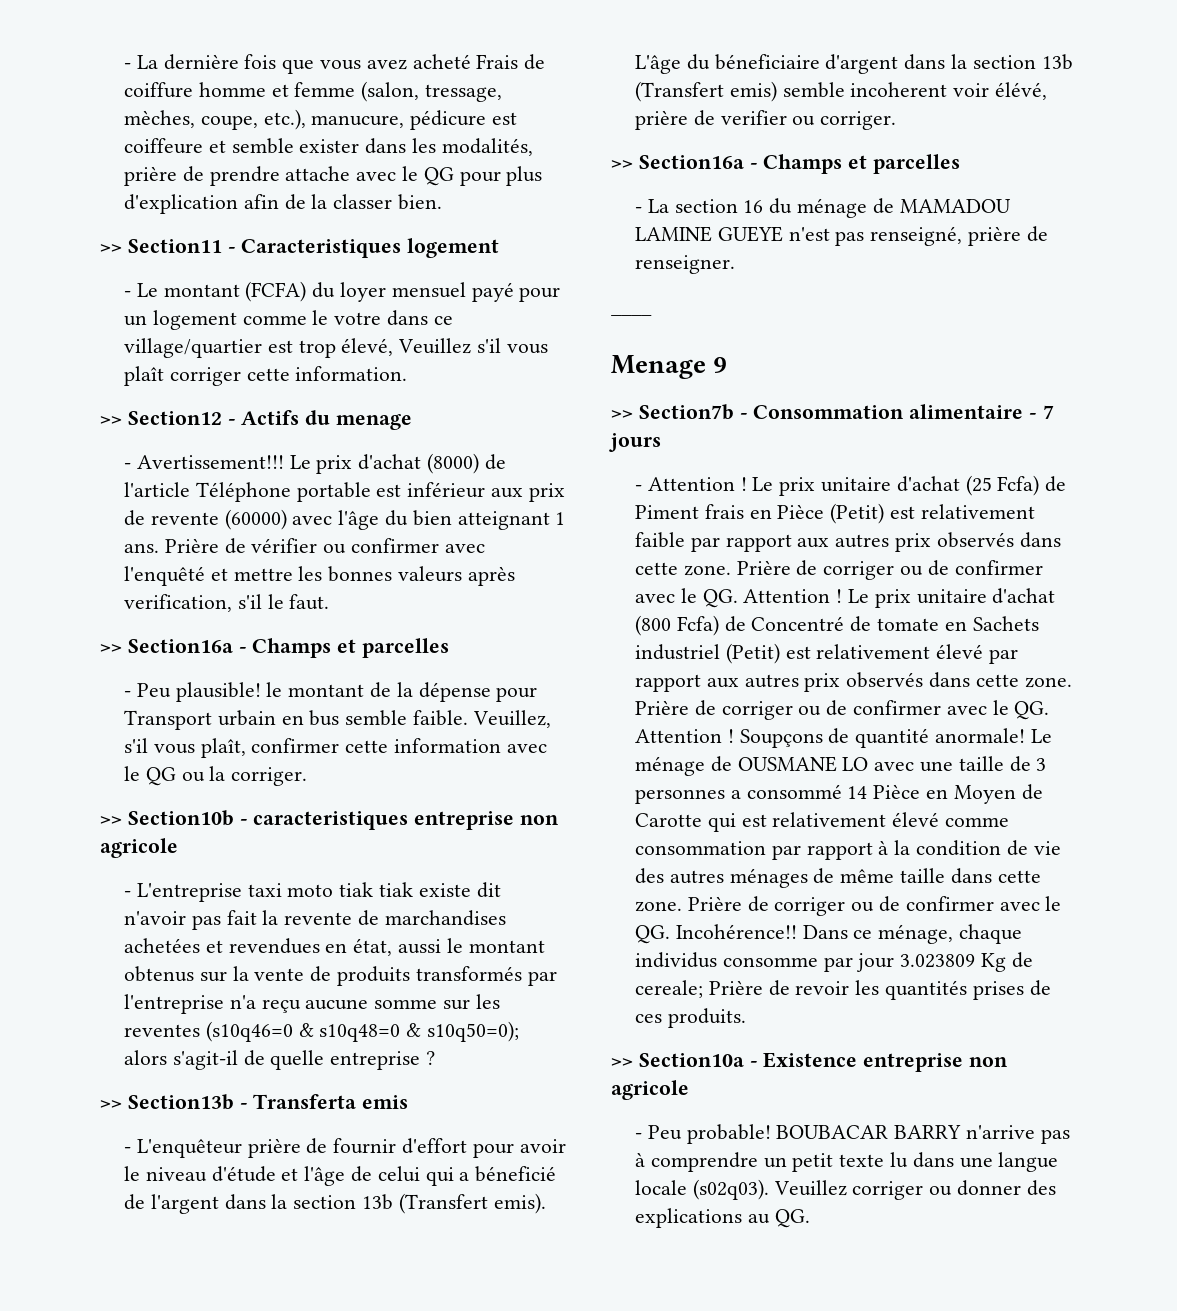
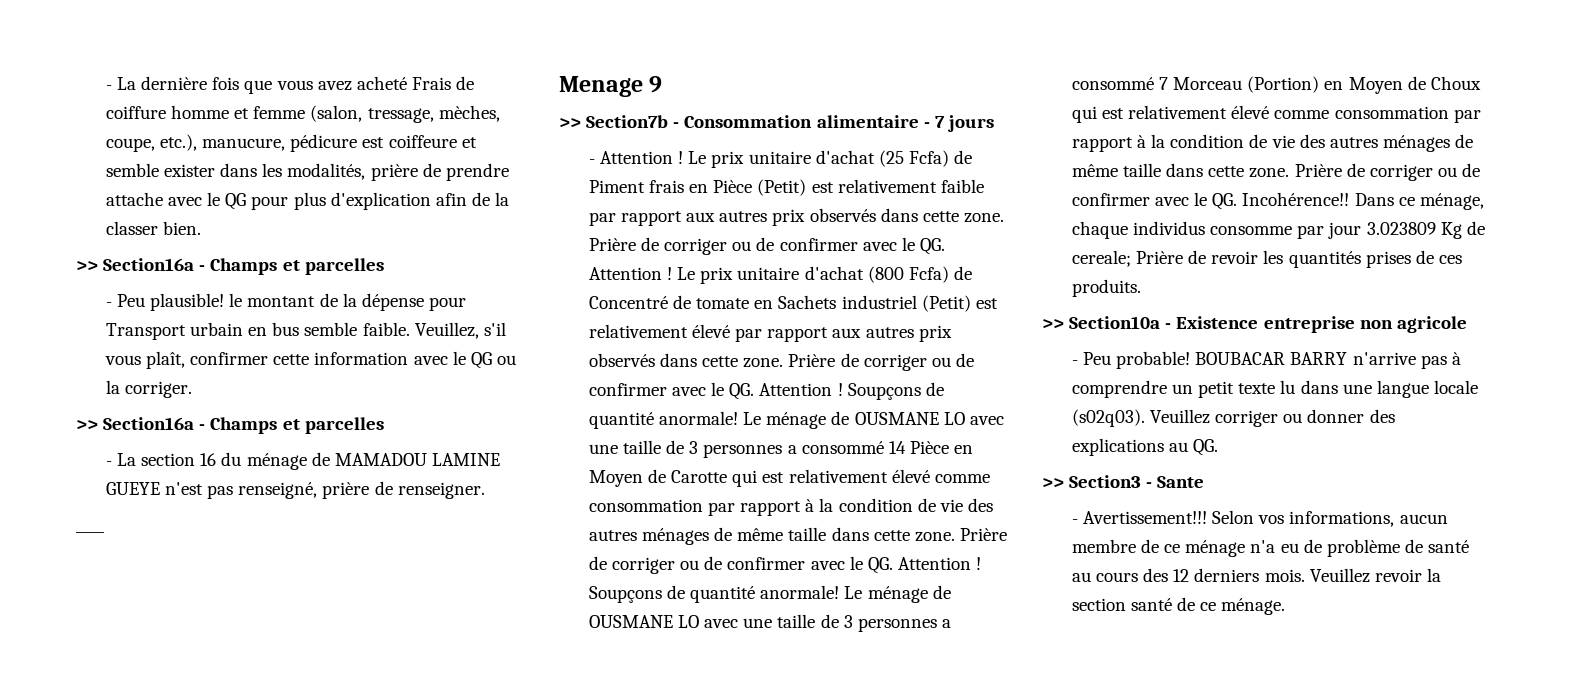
[100,238,500,258] [123,281,561,302] [123,310,453,330] [123,338,548,358] [123,366,408,386] [100,410,413,430] [123,453,506,474] [123,482,565,502] [123,509,566,530] [123,538,485,554] [123,566,515,586] [123,594,330,612] // >> Section11 - Caracteristiques logement // - Le montant (FCFA) du loyer mensuel payé pour un logement comme le votre dans ce village/quartier est trop élevé, Veuillez s'il vous plaît corriger cette information. // >> Section12 - Actifs du menage // - Avertissement!!! Le prix d'achat (8000) de l'article Téléphone portable est inférieur aux prix de revente (60000) avec l'âge du bien atteignant 1 ans. Prière de vérifier ou confirmer avec l'enquêté et mettre les bonnes valeurs après verification, s'il le faut. -> (202, 228) none
[100,810,560,830] [100,838,178,858] [123,882,501,902] [123,910,506,930] [123,938,545,956] [123,966,557,986] [123,994,500,1014] [123,1021,519,1042] [123,1050,435,1070] [100,1094,409,1110] [123,1138,566,1158] [123,1166,557,1186] [123,1193,546,1214] [634,54,1073,74] [634,81,1047,102] [634,110,897,130] // >> Section10b - caracteristiques entreprise non agricole // - L'entreprise taxi moto tiak tiak existe dit n'avoir pas fait la revente de marchandises achetées et revendues en état, aussi le montant obtenus sur la vente de produits transformés par l'entreprise n'a reçu aucune somme sur les reventes (s10q46=0 & s10q48=0 & s10q50=0); alors s'agit-il de quelle entreprise ? // >> Section13b - Transferta emis // - L'enquêteur prière de fournir d'effort pour avoir le niveau d'étude et l'âge de celui qui a béneficié de l'argent dans la section 13b (Transfert emis). L'âge du béneficiaire d'argent dans la section 13b (Transfert emis) semble incoherent voir élévé, prière de verifier ou corriger. -> (193, 389) none
(670, 934) none -> [897,557,982,570] [588,585,951,603] [588,614,951,632] [1071,76,1481,94] [1071,105,1481,123] [1071,134,1474,152] [1071,163,1481,181] [1071,192,1238,210] Attention ! Soupçons de quantité anormale! Le ménage de OUSMANE LO avec une taille de 3 personnes a consommé 7 Morceau (Portion) en Moyen de Choux qui est relativement élevé comme consommation par rapport à la condition de vie des autres ménages de même taille dans cette zone. Prière de corriger ou de confirmer avec le QG.
(810, 1218) none -> [1042,475,1205,488] [1071,510,1448,527] [1071,539,1470,557] [1071,568,1441,583] [1071,597,1286,615] // >> Section3 - Sante // - Avertissement!!! Selon vos informations, aucun membre de ce ménage n'a eu de problème de santé au cours des 12 derniers mois. Veuillez revoir la section santé de ce ménage.

